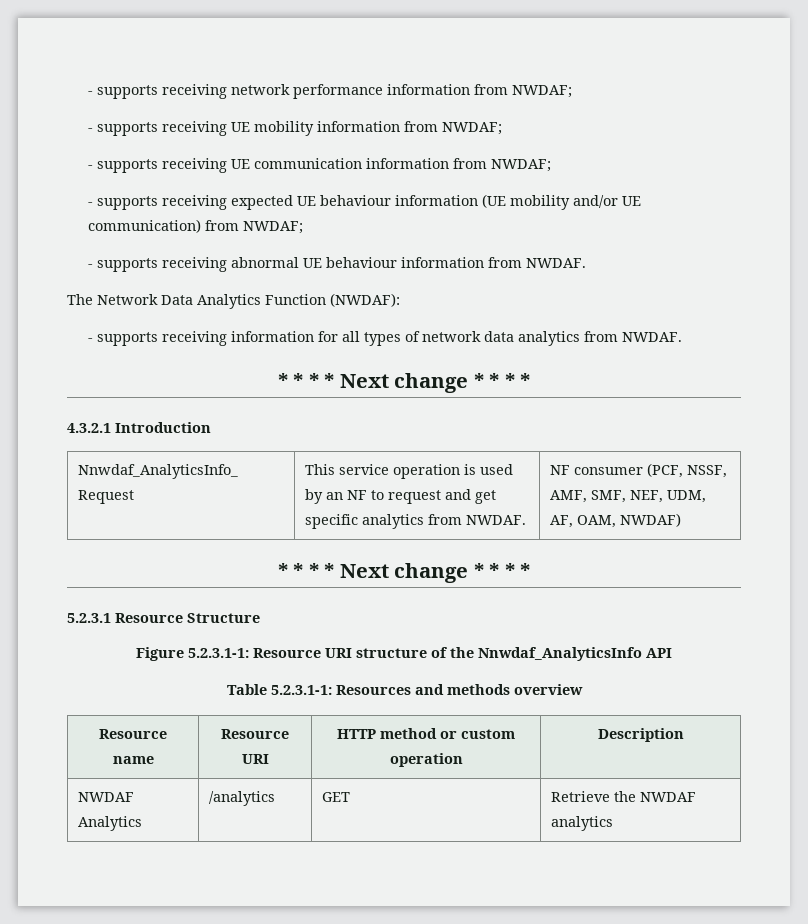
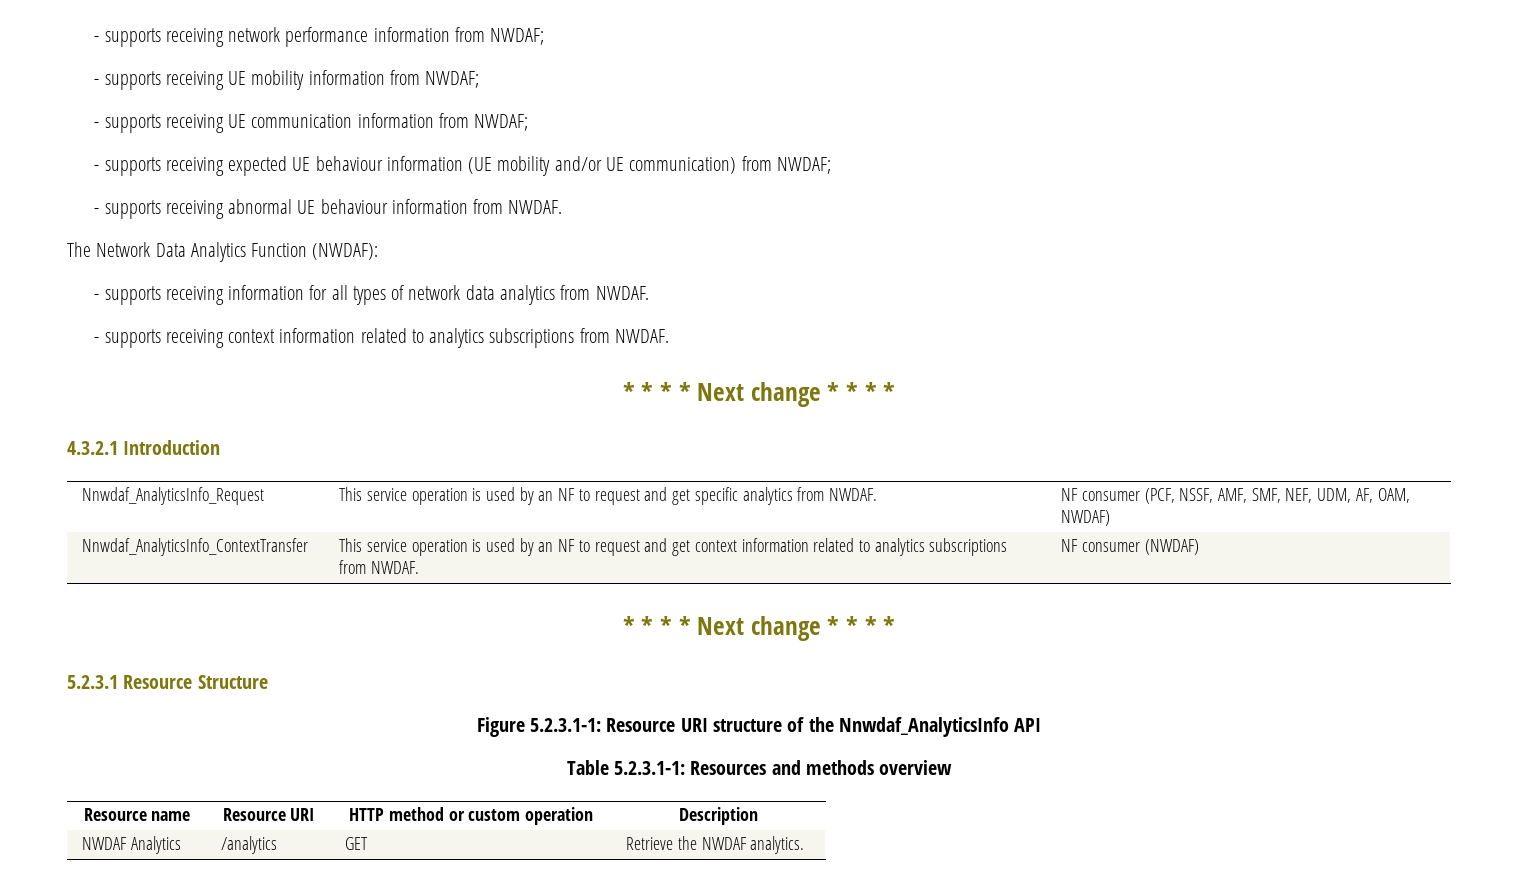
(682, 337) none -> [94,328,669,348] // - supports receiving context information related to analytics subscriptions from NWDAF.
(681, 520) none -> [82,538,309,556] [339,538,1008,556] [339,560,419,574] [1061,539,1199,555] // Nnwdaf_AnalyticsInfo_ContextTransfer | This service operation is used by an NF to request and get context information related to analytics subscriptions from NWDAF. | NF consumer (NWDAF)
[550,816,613,831] analytics -> [750,836,805,854] analytics.

